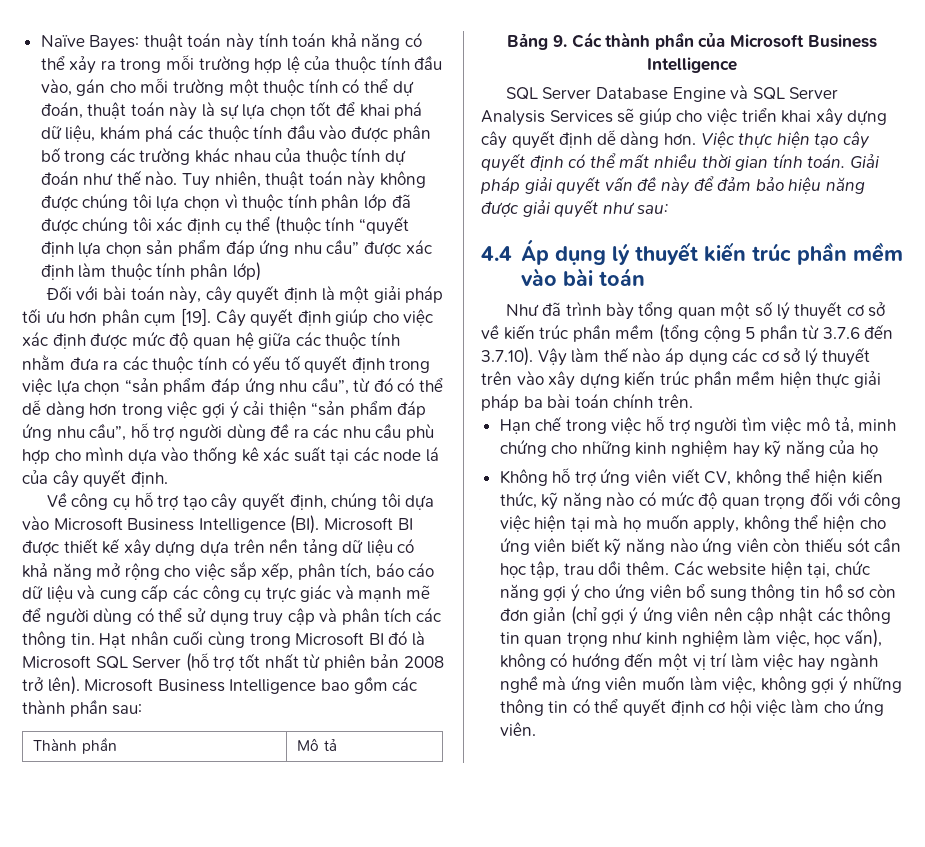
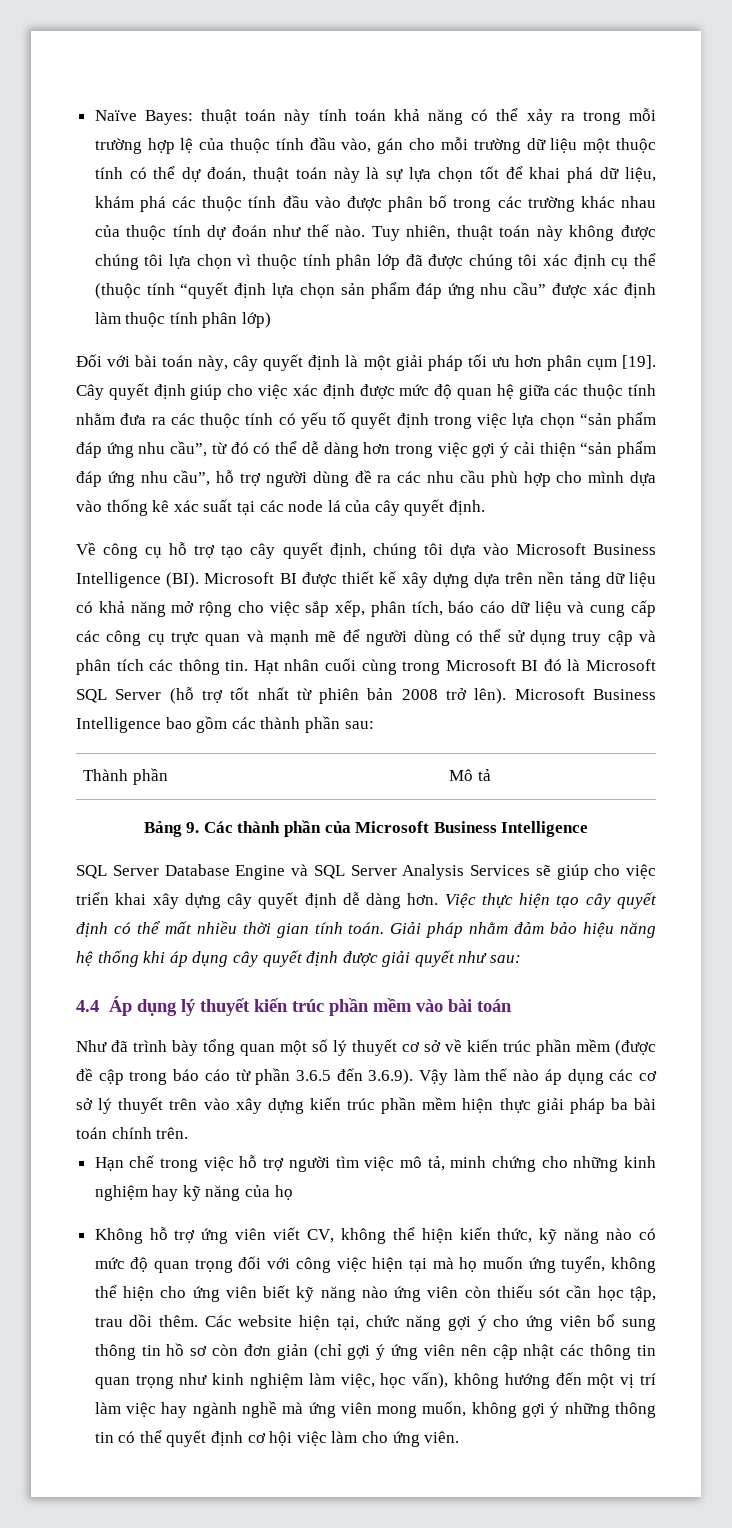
(225, 87) none -> [526,138,578,153] dữ liệu
[300,584,332,602] giác -> [205,634,241,646] quan
[524,176,865,195] giải quyết vấn đề này để đảm bảo hiệu năng -> [469,922,656,938] [76,950,339,967] nhằm đảm bảo hiệu năng hệ thống khi áp dụng cây quyết định
[658,324,894,343] [481,347,533,366] (tổng cộng 5 phần từ 3.7.6 đến 3.7.10). -> [615,1040,656,1056] [76,1068,414,1085] (được đề cập trong báo cáo từ phần 3.6.5 đến 3.6.9).
[693,517,740,533] apply, -> [528,1256,606,1273] ứng tuyển,
[550,652,568,667] có -> (499, 1381) none
[642,675,757,693] muốn làm việc, -> [377,1401,467,1418] mong muốn,

